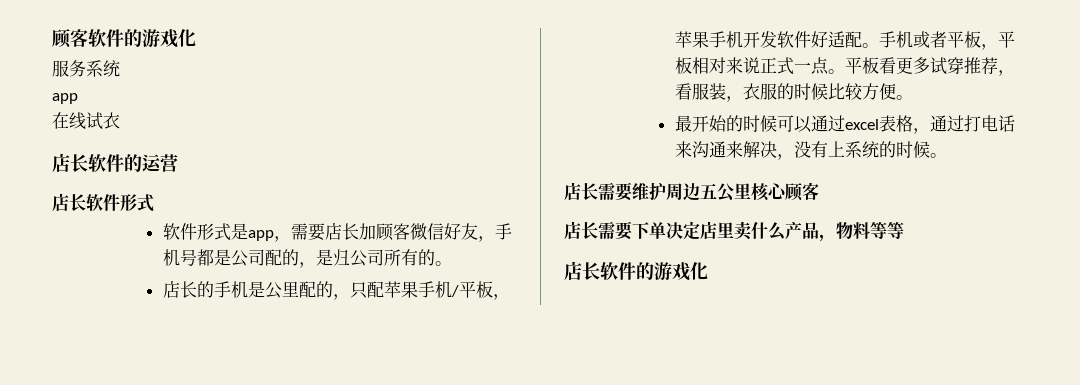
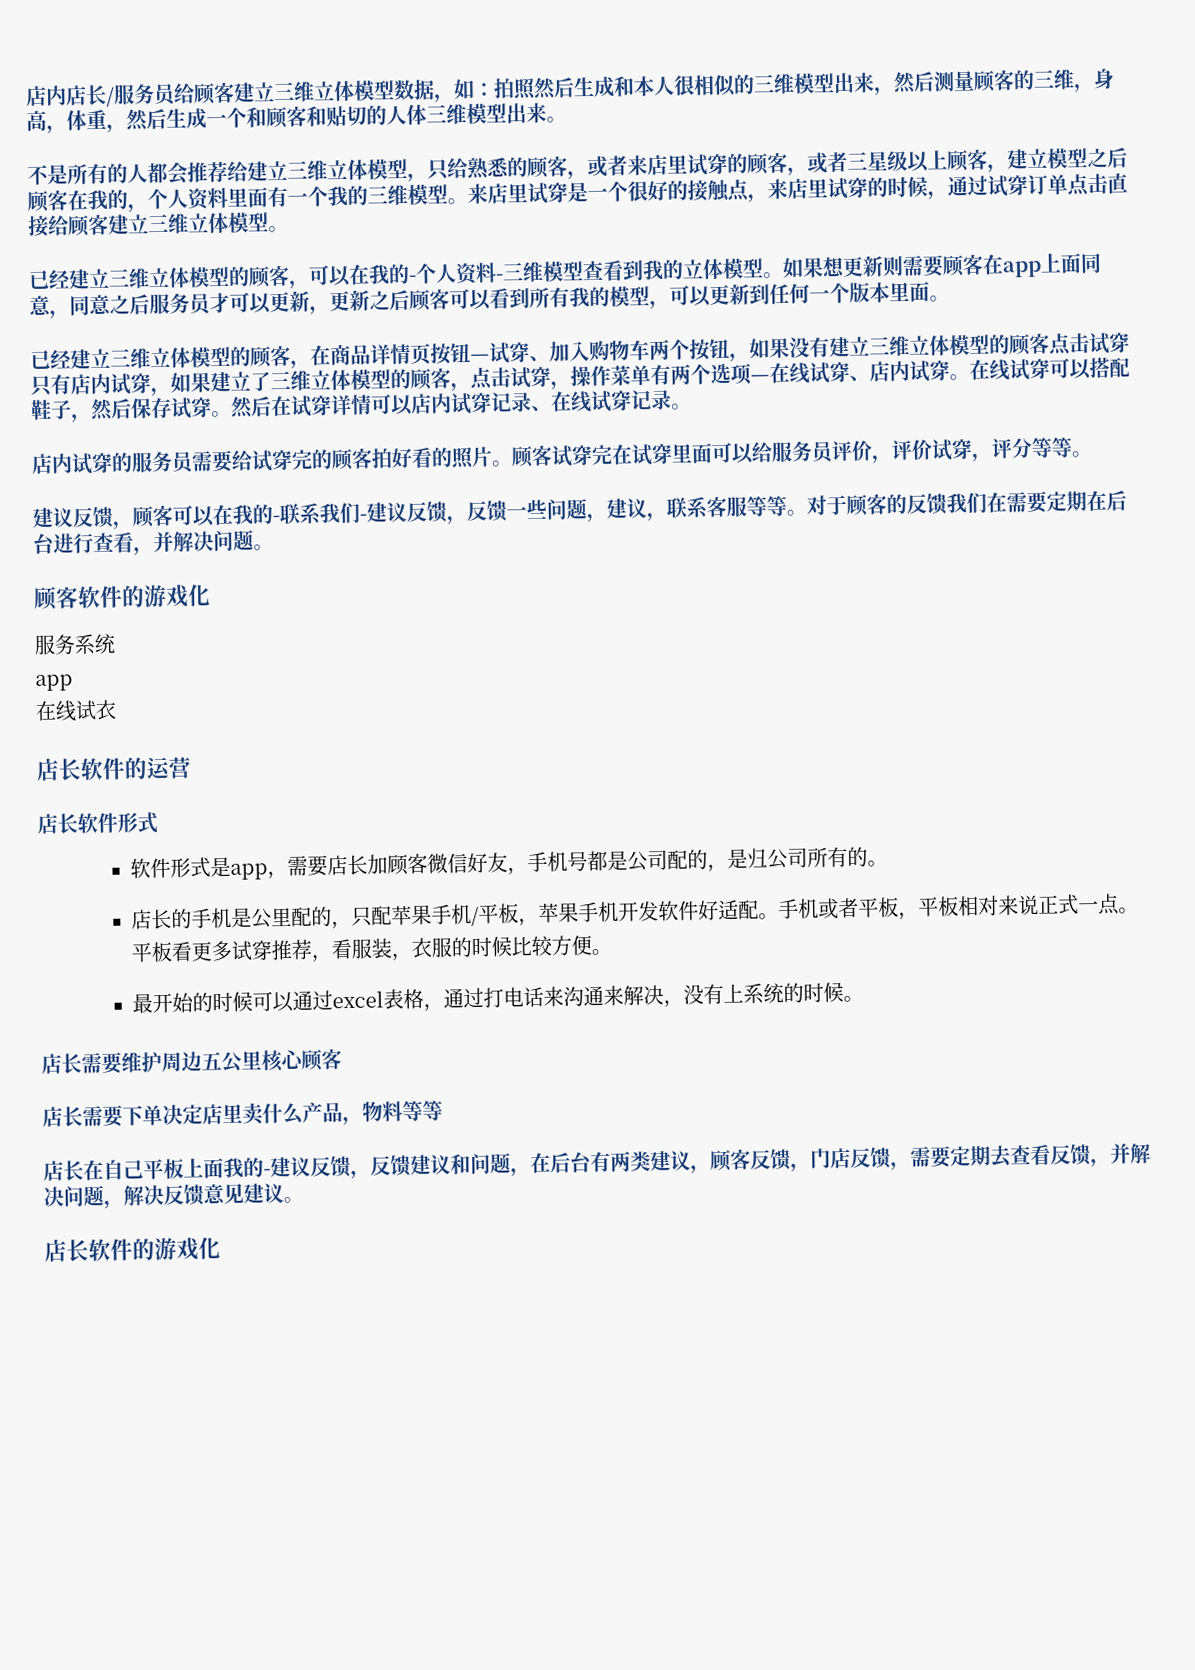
(52, 38) none -> [25,68,1115,107] [26,102,567,134] [27,147,1128,186] [27,172,1128,213] [27,212,289,238] [28,252,1102,290] [29,281,950,319] [30,332,1130,370] [30,357,1130,397] [30,389,692,423] [31,437,1092,475] [32,490,1127,530] [33,529,274,556] 店内店长/服务员给顾客建立三维立体模型数据，如：拍照然后生成和本人很相似的三维模型出来，然后测量顾客的三维，身高，体重，然后生成一个和顾客和贴切的人体三维模型出来。 // 不是所有的人都会推荐给建立三维立体模型，只给熟悉的顾客，或者来店里试穿的顾客，或者三星级以上顾客，建立模型之后顾客在我的，个人资料里面有一个我的三维模型。来店里试穿是一个很好的接触点，来店里试穿的时候，通过试穿订单点击直接给顾客建立三维立体模型。 // 已经建立三维立体模型的顾客，可以在我的-个人资料-三维模型查看到我的立体模型。如果想更新则需要顾客在app上面同意，同意之后服务员才可以更新，更新之后顾客可以看到所有我的模型，可以更新到任何一个版本里面。 // 已经建立三维立体模型的顾客，在商品详情页按钮—试穿、加入购物车两个按钮，如果没有建立三维立体模型的顾客点击试穿只有店内试穿，如果建立了三维立体模型的顾客，点击试穿，操作菜单有两个选项—在线试穿、店内试穿。在线试穿可以搭配鞋子，然后保存试穿。然后在试穿详情可以店内试穿记录、在线试穿记录。 // 店内试穿的服务员需要给试穿完的顾客拍好看的照片。顾客试穿完在试穿里面可以给服务员评价，评价试穿，评分等等。 // 建议反馈，顾客可以在我的-联系我们-建议反馈，反馈一些问题，建议，联系客服等等。对于顾客的反馈我们在需要定期在后台进行查看，并解决问题。 //
(904, 230) none -> [43,1143,1151,1181] [43,1183,304,1209] // 店长在自己平板上面我的-建议反馈，反馈建议和问题，在后台有两类建议，顾客反馈，门店反馈，需要定期去查看反馈，并解决问题，解决反馈意见建议。

